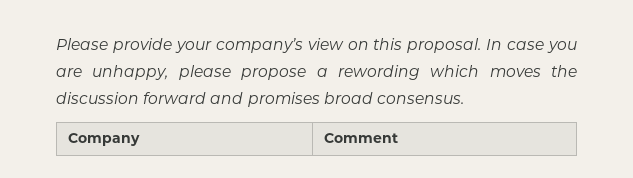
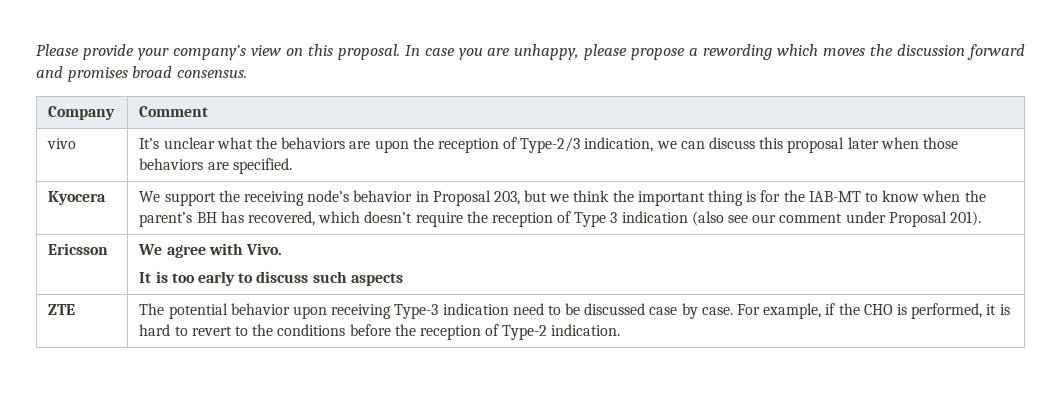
(399, 138) none -> [47,138,77,149] [139,137,958,153] [139,158,292,174] [48,191,107,205] [139,190,986,206] [139,211,981,227] [48,243,109,255] [138,243,283,258] [139,271,403,286] [48,304,76,315] [139,303,1010,319] [139,324,621,340] // vivo | It’s unclear what the behaviors are upon the reception of Type-2/3 indication, we can discuss this proposal later when those behaviors are specified. // Kyocera | We support the receiving node’s behavior in Proposal 203, but we think the important thing is for the IAB-MT to know when the parent’s BH has recovered, which doesn’t require the reception of Type 3 indication (also see our comment under Proposal 201). // Ericsson | We agree with Vivo. // It is too early to discuss such aspects // ZTE | The potential behavior upon receiving Type-3 indication need to be discussed case by case. For example, if the CHO is performed, it is hard to revert to the conditions before the reception of Type-2 indication.

